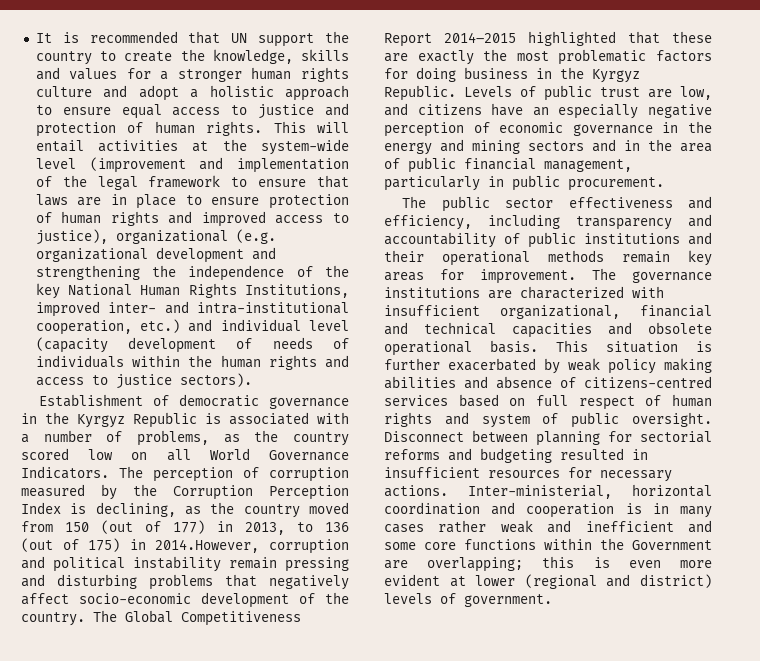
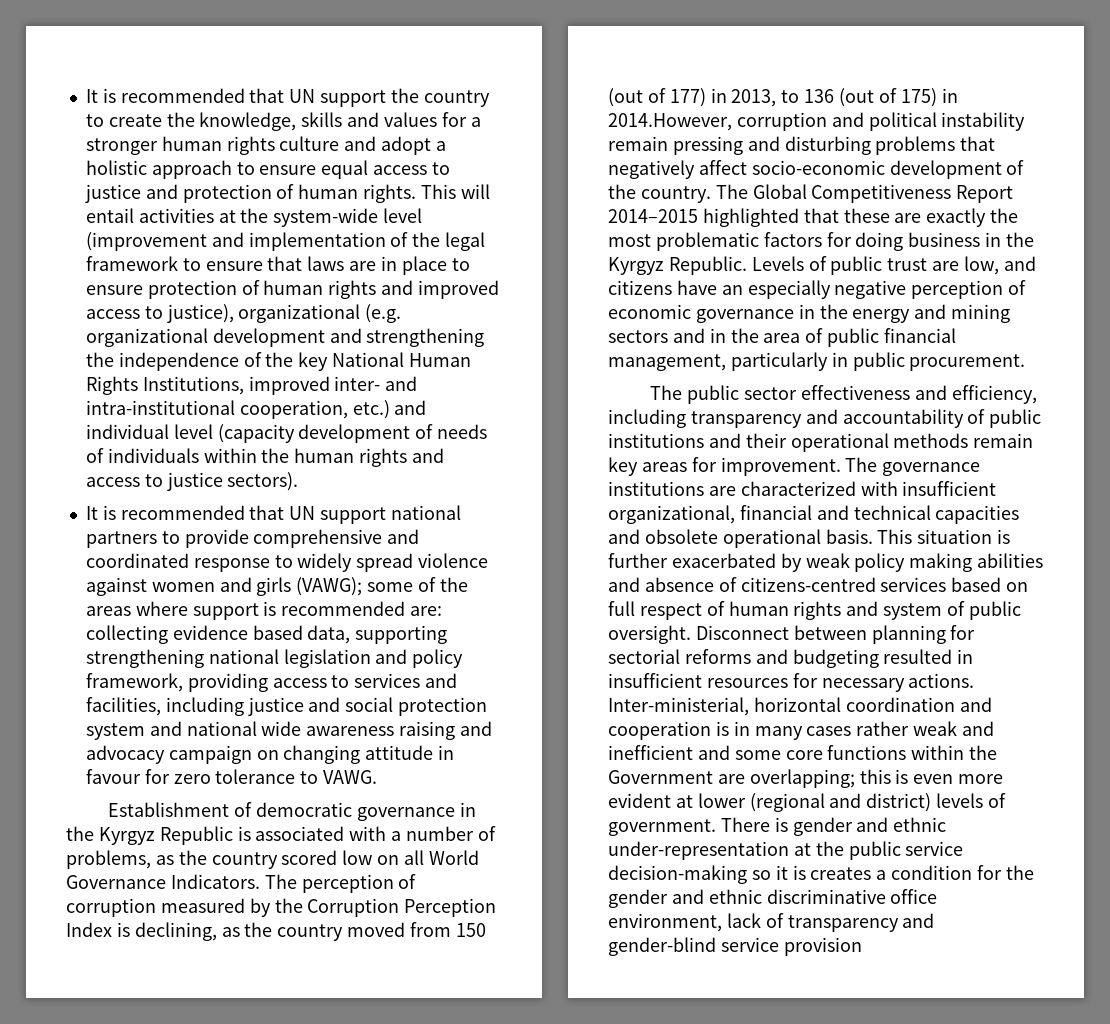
(252, 380) none -> [85,505,461,524] [85,529,420,548] [85,553,489,572] [85,577,468,596] [85,601,443,620] [85,625,448,644] [85,649,464,668] [85,673,458,692] [85,697,488,716] [85,721,492,740] [85,745,455,764] [85,769,378,784] // It is recommended that UN support national partners to provide comprehensive and coordinated response to widely spread violence against women and girls (VAWG); some of the areas where support is recommended are: collecting evidence based data, supporting strengthening national legislation and policy framework, providing access to services and facilities, including justice and social protection system and national wide awareness raising and advocacy campaign on changing attitude in favour for zero tolerance to VAWG.
(552, 600) none -> [720,817,947,836] [608,841,964,860] [608,865,1034,884] [608,889,938,908] [608,913,935,932] [608,937,862,956] There is gender and ethnic under-representation at the public service decision-making so it is creates a condition for the gender and ethnic discriminative office environment, lack of transparency and gender-blind service provision

